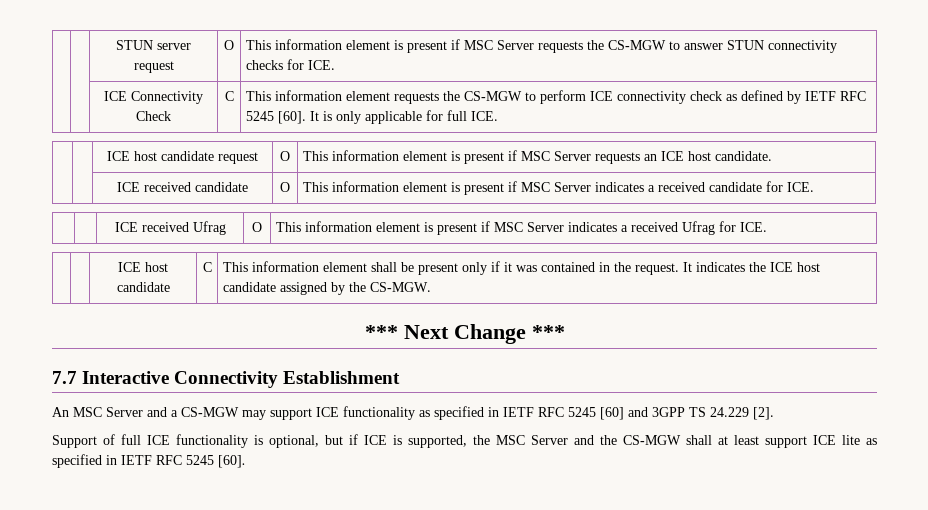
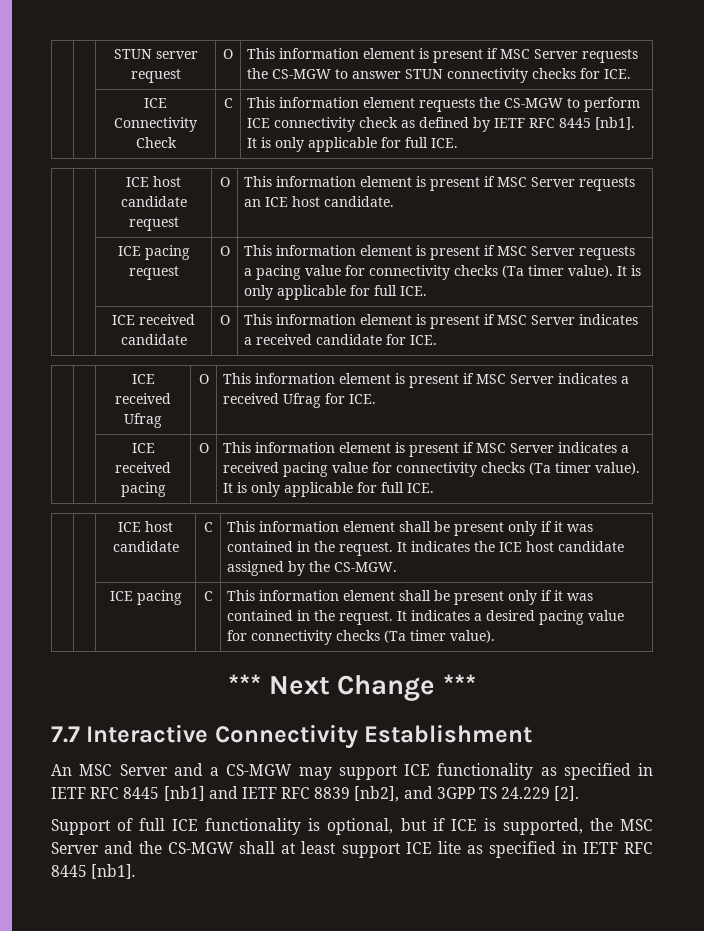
[245,111,306,124] 5245 [60]. -> [559,117,636,130] 8445 [nb1].
(772, 156) none -> [117,245,190,260] [128,266,179,280] [219,246,230,256] [244,245,636,260] [244,265,642,280] [244,285,428,300] // | | ICE pacing request | O | This information element is present if MSC Server requests a pacing value for connectivity checks (Ta timer value). It is only applicable for full ICE.
(767, 227) none -> [131,443,155,453] [115,462,171,473] [120,482,166,497] [198,443,209,453] [223,442,630,457] [223,462,641,477] [223,482,435,497] // | | ICE received pacing | O | This information element is present if MSC Server indicates a received pacing value for connectivity checks (Ta timer value). It is only applicable for full ICE.
(431, 287) none -> [109,590,182,605] [203,591,213,601] [227,590,594,605] [227,610,625,625] [227,630,496,645] // | | ICE pacing | C | This information element shall be present only if it was contained in the request. It indicates a desired pacing value for connectivity checks (Ta timer value).
[568,407,624,420] 5245 [60] -> [123,786,400,802] 8445 [nb1] and IETF RFC 8839 [nb2],
[186,455,246,468] 5245 [60]. -> [51,864,137,879] 8445 [nb1].

